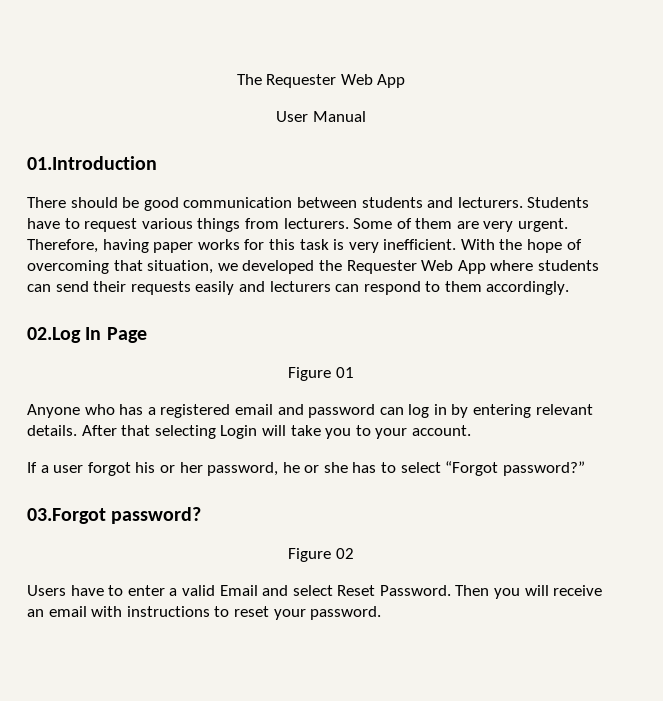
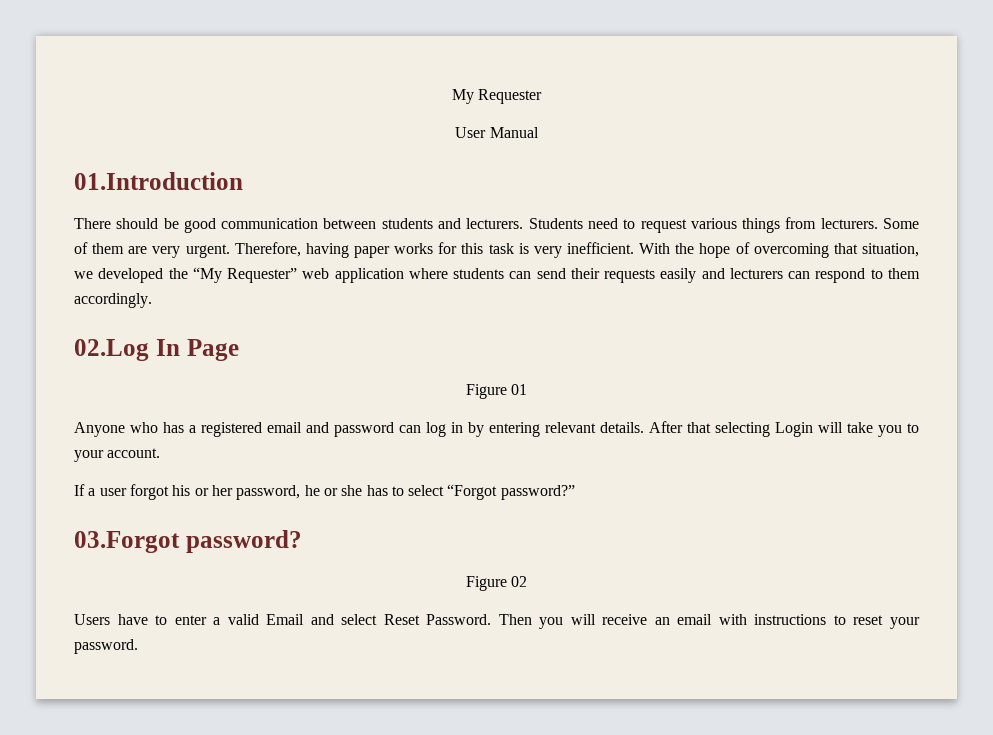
[236,74,406,88] The Requester Web App -> [451,89,543,104] My Requester
[27,218,60,229] have -> [587,218,618,229] need
[346,260,486,274] Requester Web App -> [192,267,404,283] “My Requester” web application

